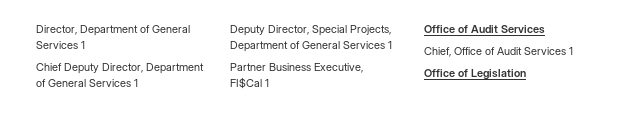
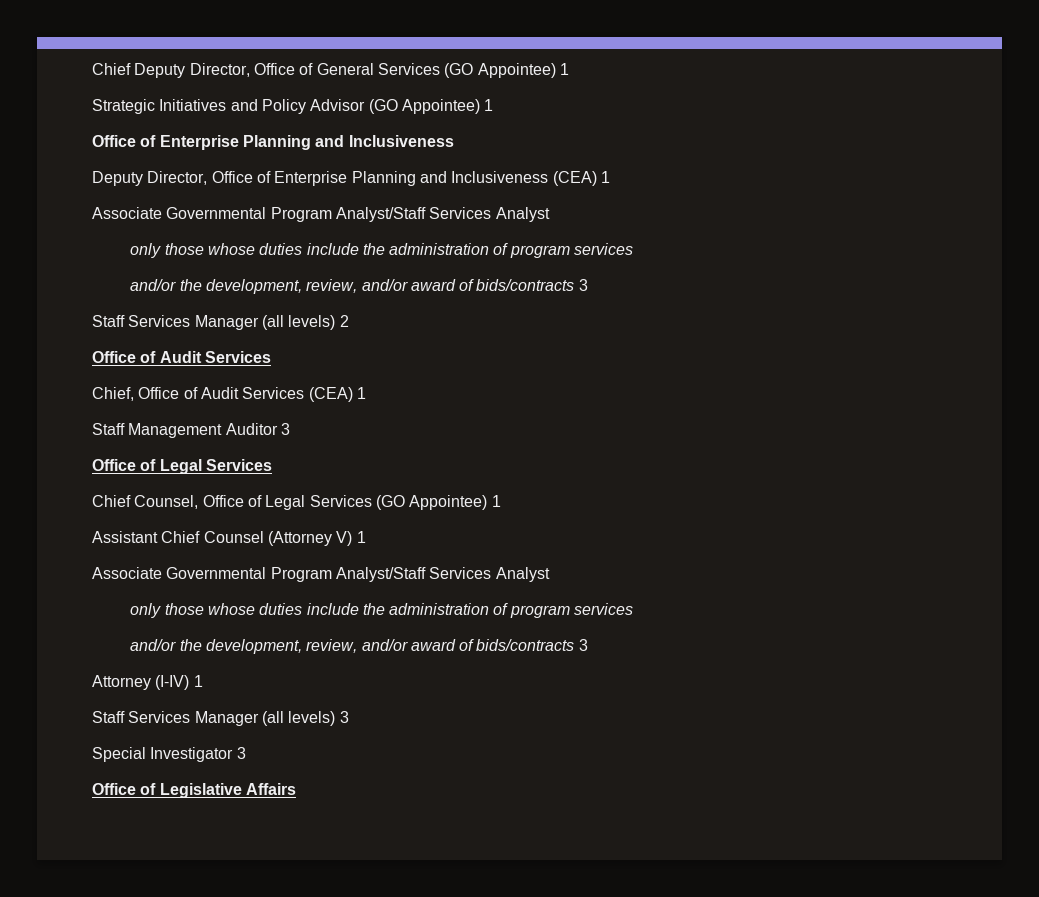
[36,25,190,36] [36,41,85,49] [36,63,204,74] [36,79,138,87] [230,25,391,36] [230,41,392,52] [230,63,363,73] [230,77,269,89] Director, Department of General Services 1 // Chief Deputy Director, Department of General Services 1 // Deputy Director, Special Projects, Department of General Services 1 // Partner Business Executive, FI$Cal 1 -> [92,63,569,78] [92,99,494,114] [92,135,454,150] [92,171,610,186] [92,207,550,222] [130,243,634,258] [130,279,588,294] [92,315,349,330] Chief Deputy Director, Office of General Services (GO Appointee) 1 // Strategic Initiatives and Policy Advisor (GO Appointee) 1 // Office of Enterprise Planning and Inclusiveness // Deputy Director, Office of Enterprise Planning and Inclusiveness (CEA) 1 // Associate Governmental Program Analyst/Staff Services Analyst // only those whose duties include the administration of program services // and/or the development, review, and/or award of bids/contracts 3 // Staff Services Manager (all levels) 2
[569,47,573,55] [424,69,526,80] 1 // Office of Legislation -> [308,387,366,402] [92,423,290,438] [92,459,272,474] [92,495,501,510] [92,531,366,546] [92,567,550,582] [130,603,634,618] [130,639,588,654] [92,675,203,690] [92,711,349,726] [92,747,246,762] [92,783,296,798] (CEA) 1 // Staff Management Auditor 3 // Office of Legal Services // Chief Counsel, Office of Legal Services (GO Appointee) 1 // Assistant Chief Counsel (Attorney V) 1 // Associate Governmental Program Analyst/Staff Services Analyst // only those whose duties include the administration of program services // and/or the development, review, and/or award of bids/contracts 3 // Attorney (I-IV) 1 // Staff Services Manager (all levels) 3 // Special Investigator 3 // Office of Legislative Affairs

